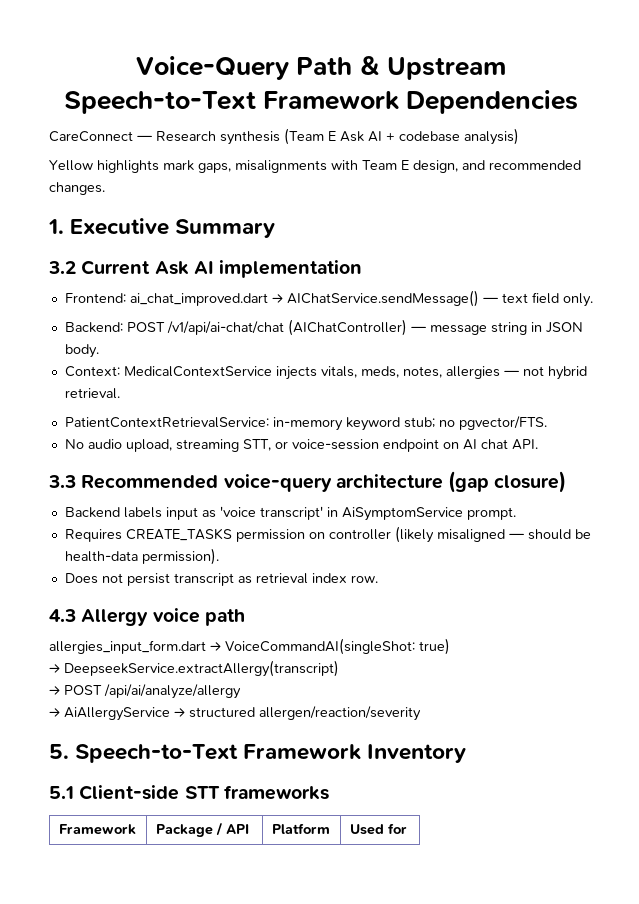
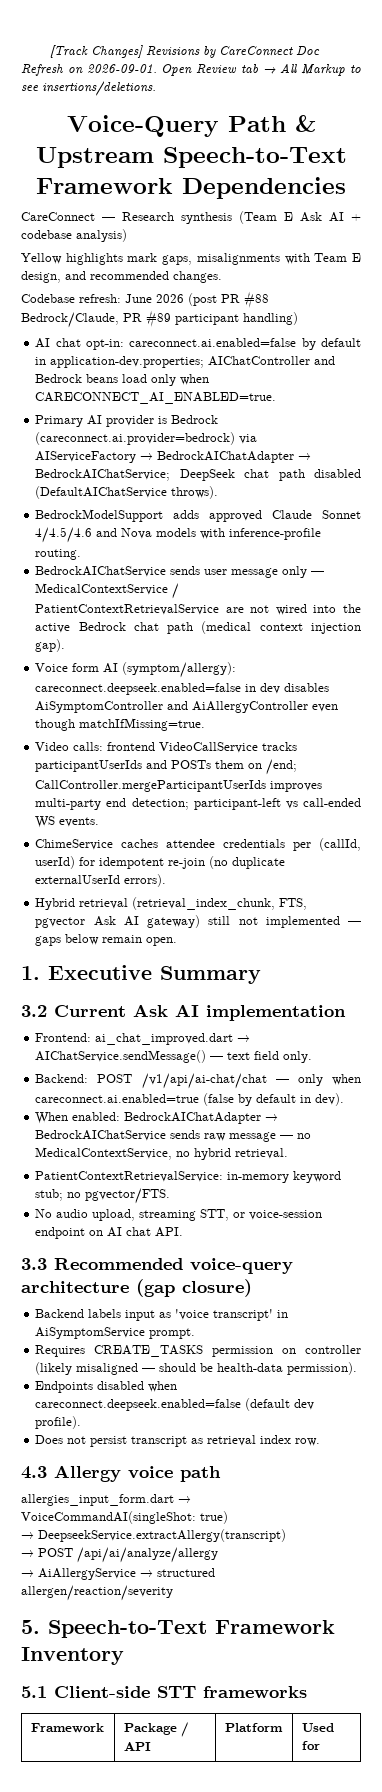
(136, 68) none -> [50,45,321,58] [21,63,361,76] [21,81,156,96] [Track Changes] Revisions by CareConnect Doc Refresh on 2026-09-01. Open Review tab → All Markup to see insertions/deletions. //
(105, 188) none -> [21,291,269,308] [21,310,298,328] [35,338,361,350] [35,356,336,368] [35,374,210,386] [35,392,277,404] [35,415,219,427] [35,432,258,445] [35,451,312,463] [35,469,362,481] [35,486,219,499] [35,509,362,522] [35,527,322,543] [35,549,82,560] [35,566,325,578] [35,583,180,599] [35,604,361,615] [35,621,361,634] [35,639,66,652] [35,662,237,678] [35,683,330,695] [35,701,339,713] [35,718,206,731] [35,742,298,753] [35,759,298,775] [35,780,323,792] [35,798,361,810] [35,816,100,828] [35,838,361,851] [35,856,286,869] [35,874,167,887] [35,897,308,910] [35,915,361,928] [35,934,178,946] // Codebase refresh: June 2026 (post PR #88 Bedrock/Claude, PR #89 participant handling) // AI chat opt-in: careconnect.ai.enabled=false by default in application-dev.properties; AIChatController and Bedrock beans load only when CARECONNECT_AI_ENABLED=true. // Primary AI provider is Bedrock (careconnect.ai.provider=bedrock) via AIServiceFactory → BedrockAIChatAdapter → BedrockAIChatService; DeepSeek chat path disabled (DefaultAIChatService throws). // BedrockModelSupport adds approved Claude Sonnet 4/4.5/4.6 and Nova models with inference-profile routing. // BedrockAIChatService sends user message only — MedicalContextService / PatientContextRetrievalService are not wired into the active Bedrock chat path (medical context injection gap). // Voice form AI (symptom/allergy): careconnect.deepseek.enabled=false in dev disables AiSymptomController and AiAllergyController even though matchIfMissing=true. // Video calls: frontend VideoCallService tracks participantUserIds and POSTs them on /end; CallController.mergeParticipantUserIds improves multi-party end detection; participant-left vs call-ended WS events. // ChimeService caches attendee credentials per (callId, userId) for idempotent re-join (no duplicate externalUserId errors). // Hybrid retrieval (retrieval_index_chunk, FTS, pgvector Ask AI gateway) still not implemented — gaps below remain open.
[287,319,583,336] [64,344,99,358] [64,366,544,380] (AIChatController) — message string in JSON body. // Context: MedicalContextService injects vitals, meds, notes, allergies — not -> [275,1074,361,1086] [35,1093,345,1106] [35,1112,279,1124] [35,1130,312,1142] [35,1147,191,1160] — only when careconnect.ai.enabled=true (false by default in dev). // When enabled: BedrockAIChatAdapter → BedrockAIChatService sends raw message — no MedicalContextService, no
(219, 556) none -> [35,1381,178,1393] [35,1398,315,1411] [35,1416,82,1429] // Endpoints disabled when careconnect.deepseek.enabled=false (default dev profile).

